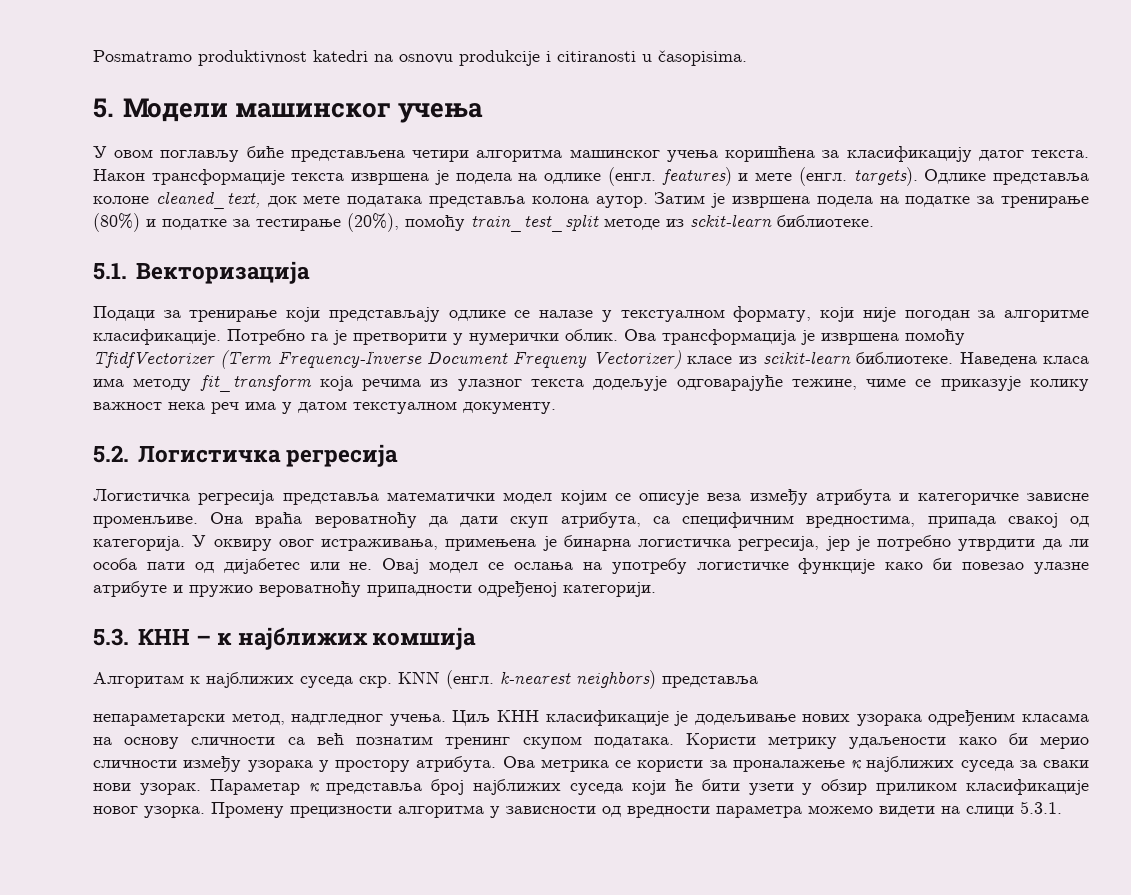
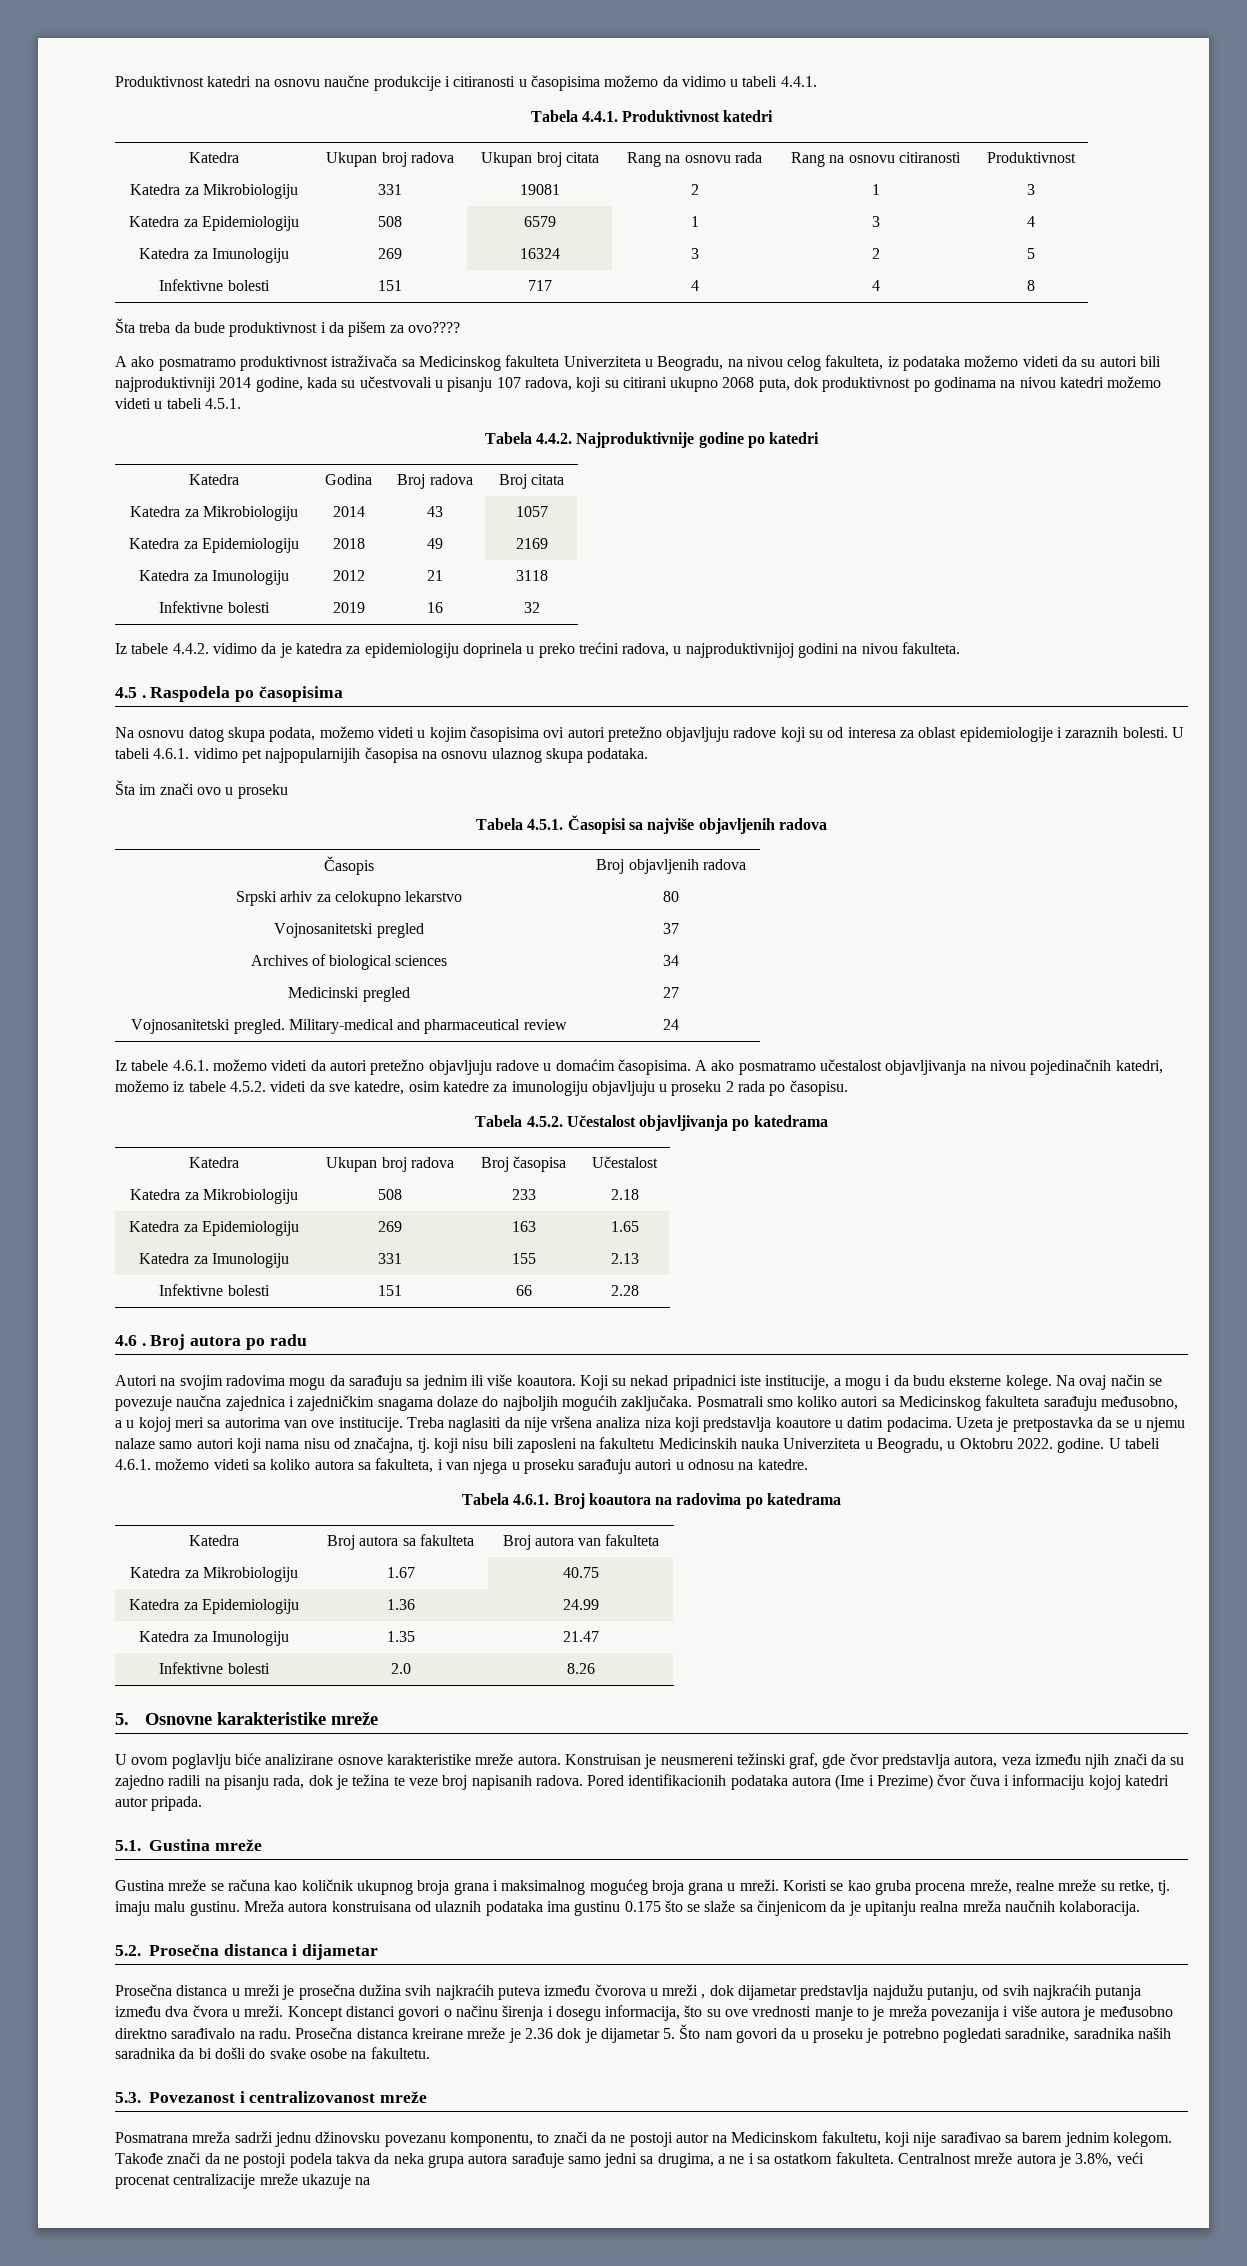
[93,50,307,66] Posmatramo produktivnost -> [115,76,204,87] Produktivnost
(453, 59) none -> [324,75,370,87] naučne
[658,50,747,66] [93,98,483,123] [93,146,1090,162] [93,167,1089,186] [93,191,1089,209] [93,213,874,232] [93,261,310,284] [93,306,1090,322] [93,329,965,345] [93,350,1089,369] [93,375,1090,392] [93,401,556,414] [93,444,398,467] [93,489,1089,505] [93,512,1090,528] [93,535,1089,551] [93,558,1089,574] [93,581,656,597] [93,627,477,650] [93,670,758,689] [93,710,1090,726] [93,733,1089,749] [93,756,1089,772] [93,779,1089,795] [93,801,1062,818] časopisima. // 5. Модели машинског учења // У овом поглављу биће представљена четири алгоритма машинског учења коришћена за класификацију датог текста. Након трансформације текста извршена је подела на одлике (енгл. features) и мете (енгл. targets). Одлике представља колоне cleaned_text, док мете података представља колона аутор. Затим је извршена подела на податке за тренирање (80%) и податке за тестирање (20%), помоћу train_test_split методе из sckit-learn библиотеке. // 5.1. Векторизација // Подаци за тренирање који представљају одлике се налазе у текстуалном формату, који није погодан за алгоритме класификације. Потребно га је претворити у нумерички облик. Ова трансформација је извршена помоћу TfidfVectorizer (Term Frequency-Inverse Document Frequeny Vectorizer) класе из scikit-learn библиотеке. Наведена класа има методу fit_transform која речима из улазног текста додељује одговарајуће тежине, чиме се приказује колику важност нека реч има у датом текстуалном документу. // 5.2. Логистичка регресија // Логистичка регресија представља математички модел којим се описује веза између атрибута и категоричке зависне променљиве. Она враћа вероватноћу да дати скуп атрибута, са специфичним вредностима, припада свакој од категорија. У оквиру овог истраживања, примењена је бинарна логистичка регресија, јер је потребно утврдити да ли особа пати од дијабетес или не. Овај модел се ослања на употребу логистичке функције како би повезао улазне атрибуте и пружио вероватноћу припадности одређеној категорији. // 5.3. КНН – к најближих комшија // Алгоритам к најближих суседа скр. КNN (енгл. k-nearest neighbors) представља // непараметарски метод, надгледног учења. Циљ КНН класификације је додељивање нових узорака одређеним класама на основу сличности са већ познатим тренинг скупом података. Користи метрику удаљености како би мерио сличности између узорака у простору атрибута. Ова метрика се користи за проналажење к најближих суседа за сваки нови узорак. Параметар к представља број најближих суседа који ће бити узети у обзир приликом класификације новог узорка. Промену прецизности алгоритма у зависности од вредности параметра можемо видети на слици 5.3.1. -> [530,75,817,91] [530,110,774,122] [189,152,239,163] [326,152,454,167] [481,152,599,167] [627,152,762,167] [791,152,961,167] [987,152,1076,163] [130,184,298,199] [378,184,402,195] [520,184,560,195] [690,184,699,195] [871,184,880,195] [1027,184,1035,195] [129,216,299,231] [378,216,402,227] [524,216,556,227] [690,216,699,227] [871,216,880,227] [1027,216,1035,227] [139,248,289,263] [378,248,402,259] [520,248,560,259] [690,248,699,259] [871,248,880,259] [1027,248,1035,259] [159,279,270,291] [378,280,402,291] [528,280,552,291] [690,280,699,291] [871,280,880,291] [1027,280,1035,291] [115,318,460,337] [115,355,1162,371] [115,376,1162,392] [115,398,241,409] [484,432,820,448] [189,474,239,485] [325,474,372,485] [397,474,473,489] [498,474,565,489] [130,506,298,521] [332,506,365,517] [427,506,444,517] [515,506,548,517] [129,538,299,553] [332,538,365,549] [427,538,444,549] [515,538,548,549] [139,570,289,585] [332,570,365,581] [427,570,444,581] [515,570,548,581] [159,601,270,613] [332,602,365,613] [427,602,444,613] [523,602,540,613] [115,642,961,658] [115,686,343,702] [115,726,1185,742] [115,747,649,763] [115,780,288,799] [476,815,827,834] [324,856,374,875] [596,859,746,874] [235,891,463,906] [663,891,679,902] [274,923,424,938] [663,923,679,934] [250,954,448,970] [663,955,679,966] [288,987,410,1002] [663,987,679,998] [131,1019,567,1034] [663,1019,679,1030] [115,1059,1163,1075] [115,1080,848,1096] [475,1115,828,1131] [189,1157,239,1168] [326,1157,454,1172] [480,1156,567,1172] [592,1156,658,1168] [130,1189,298,1204] [378,1189,402,1200] [511,1189,536,1200] [610,1189,639,1200] [129,1221,299,1236] [378,1221,402,1232] [511,1221,536,1232] [610,1221,639,1232] [139,1253,289,1268] [378,1253,402,1264] [511,1253,536,1264] [610,1253,639,1264] [159,1284,270,1296] [378,1285,402,1296] [515,1285,532,1296] [610,1285,639,1296] [115,1334,307,1350] [115,1374,1162,1390] [115,1395,1179,1411] [115,1416,1185,1432] [115,1437,1161,1453] [115,1458,808,1474] [461,1493,842,1509] [189,1535,239,1546] [327,1534,474,1550] [502,1534,660,1550] [130,1567,298,1582] [386,1567,415,1578] [563,1567,599,1578] [129,1599,299,1614] [386,1599,415,1610] [563,1599,599,1610] [139,1631,289,1646] [386,1631,415,1642] [563,1631,599,1642] [159,1662,270,1674] [390,1663,411,1674] [567,1663,595,1674] [115,1712,378,1725] [115,1753,1185,1769] [115,1774,1170,1790] [115,1796,203,1811] [115,1839,262,1851] [115,1879,1171,1895] [115,1900,1141,1916] [115,1944,379,1960] [115,1984,1142,2000] [115,2005,1173,2021] [115,2024,1172,2043] [115,2047,430,2059] [115,2091,428,2103] [115,2131,1173,2147] [115,2152,1144,2168] [115,2173,371,2189] časopisima možemo da vidimo u tabeli 4.4.1. // Tabela 4.4.1. Produktivnost katedri // Katedra | Ukupan broj radova | Ukupan broj citata | Rang na osnovu rada | Rang na osnovu citiranosti | Produktivnost // Katedra za Mikrobiologiju | 331 | 19081 | 2 | 1 | 3 // Katedra za Epidemiologiju | 508 | 6579 | 1 | 3 | 4 // Katedra za Imunologiju | 269 | 16324 | 3 | 2 | 5 // Infektivne bolesti | 151 | 717 | 4 | 4 | 8 // Šta treba da bude produktivnost i da pišem za ovo???? // A ako posmatramo produktivnost istraživača sa Medicinskog fakulteta Univerziteta u Beogradu, na nivou celog fakulteta, iz podataka možemo videti da su autori bili najproduktivniji 2014 godine, kada su učestvovali u pisanju 107 radova, koji su citirani ukupno 2068 puta, dok produktivnost po godinama na nivou katedri možemo videti u tabeli 4.5.1. // Tabela 4.4.2. Najproduktivnije godine po katedri // Katedra | Godina | Broj radova | Broj citata // Katedra za Mikrobiologiju | 2014 | 43 | 1057 // Katedra za Epidemiologiju | 2018 | 49 | 2169 // Katedra za Imunologiju | 2012 | 21 | 3118 // Infektivne bolesti | 2019 | 16 | 32 // Iz tabele 4.4.2. vidimo da je katedra za epidemiologiju doprinela u preko trećini radova, u najproduktivnijoj godini na nivou fakulteta. // 4.5 . Raspodela po časopisima // Na osnovu datog skupa podata, možemo videti u kojim časopisima ovi autori pretežno objavljuju radove koji su od interesa za oblast epidemiologije i zaraznih bolesti. U tabeli 4.6.1. vidimo pet najpopularnijih časopisa na osnovu ulaznog skupa podataka. // Šta im znači ovo u proseku // Tabela 4.5.1. Časopisi sa najviše objavljenih radova // Časopis | Broj objavljenih radova // Srpski arhiv za celokupno lekarstvo | 80 // Vojnosanitetski pregled | 37 // Archives of biological sciences | 34 // Medicinski pregled | 27 // Vojnosanitetski pregled. Military-medical and pharmaceutical review | 24 // Iz tabele 4.6.1. možemo videti da autori pretežno objavljuju radove u domaćim časopisima. A ako posmatramo učestalost objavljivanja na nivou pojedinačnih katedri, možemo iz tabele 4.5.2. videti da sve katedre, osim katedre za imunologiju objavljuju u proseku 2 rada po časopisu. // Tabela 4.5.2. Učestalost objavljivanja po katedrama // Katedra | Ukupan broj radova | Broj časopisa | Učestalost // Katedra za Mikrobiologiju | 508 | 233 | 2.18 // Katedra za Epidemiologiju | 269 | 163 | 1.65 // Katedra za Imunologiju | 331 | 155 | 2.13 // Infektivne bolesti | 151 | 66 | 2.28 // 4.6 . Broj autora po radu // Autori na svojim radovima mogu da sarađuju sa jednim ili više koautora. Koji su nekad pripadnici iste institucije, a mogu i da budu eksterne kolege. Na ovaj način se povezuje naučna zajednica i zajedničkim snagama dolaze do najboljih mogućih zaključaka. Posmatrali smo koliko autori sa Medicinskog fakulteta sarađuju međusobno, a u kojoj meri sa autorima van ove institucije. Treba naglasiti da nije vršena analiza niza koji predstavlja koautore u datim podacima. Uzeta je pretpostavka da se u njemu nalaze samo autori koji nama nisu od značajna, tj. koji nisu bili zaposleni na fakultetu Medicinskih nauka Univerziteta u Beogradu, u Oktobru 2022. godine. U tabeli 4.6.1. možemo videti sa koliko autora sa fakulteta, i van njega u proseku sarađuju autori u odnosu na katedre. // Tabela 4.6.1. Broj koautora na radovima po katedrama // Katedra | Broj autora sa fakulteta | Broj autora van fakulteta // Katedra za Mikrobiologiju | 1.67 | 40.75 // Katedra za Epidemiologiju | 1.36 | 24.99 // Katedra za Imunologiju | 1.35 | 21.47 // Infektivne bolesti | 2.0 | 8.26 // 5. Osnovne karakteristike mreže // U ovom poglavlju biće analizirane osnove karakteristike mreže autora. Konstruisan je neusmereni težinski graf, gde čvor predstavlja autora, veza između njih znači da su zajedno radili na pisanju rada, dok je težina te veze broj napisanih radova. Pored identifikacionih podataka autora (Ime i Prezime) čvor čuva i informaciju kojoj katedri autor pripada. // 5.1. Gustina mreže // Gustina mreže se računa kao količnik ukupnog broja grana i maksimalnog mogućeg broja grana u mreži. Koristi se kao gruba procena mreže, realne mreže su retke, tj. imaju malu gustinu. Mreža autora konstruisana od ulaznih podataka ima gustinu 0.175 što se slaže sa činjenicom da je upitanju realna mreža naučnih kolaboracija. // 5.2. Prosečna distanca i dijametar // Prosečna distanca u mreži je prosečna dužina svih najkraćih puteva između čvorova u mreži , dok dijametar predstavlja najdužu putanju, od svih najkraćih putanja između dva čvora u mreži. Koncept distanci govori o načinu širenja i dosegu informacija, što su ove vrednosti manje to je mreža povezanija i više autora je međusobno direktno sarađivalo na radu. Prosečna distanca kreirane mreže je 2.36 dok je dijametar 5. Što nam govori da u proseku je potrebno pogledati saradnike, saradnika naših saradnika da bi došli do svake osobe na fakultetu. // 5.3. Povezanost i centralizovanost mreže // Posmatrana mreža sadrži jednu džinovsku povezanu komponentu, to znači da ne postoji autor na Medicinskom fakultetu, koji nije sarađivao sa barem jednim kolegom. Takođe znači da ne postoji podela takva da neka grupa autora sarađuje samo jedni sa drugima, a ne i sa ostatkom fakulteta. Centralnost mreže autora je 3.8%, veći procenat centralizacije mreže ukazuje na

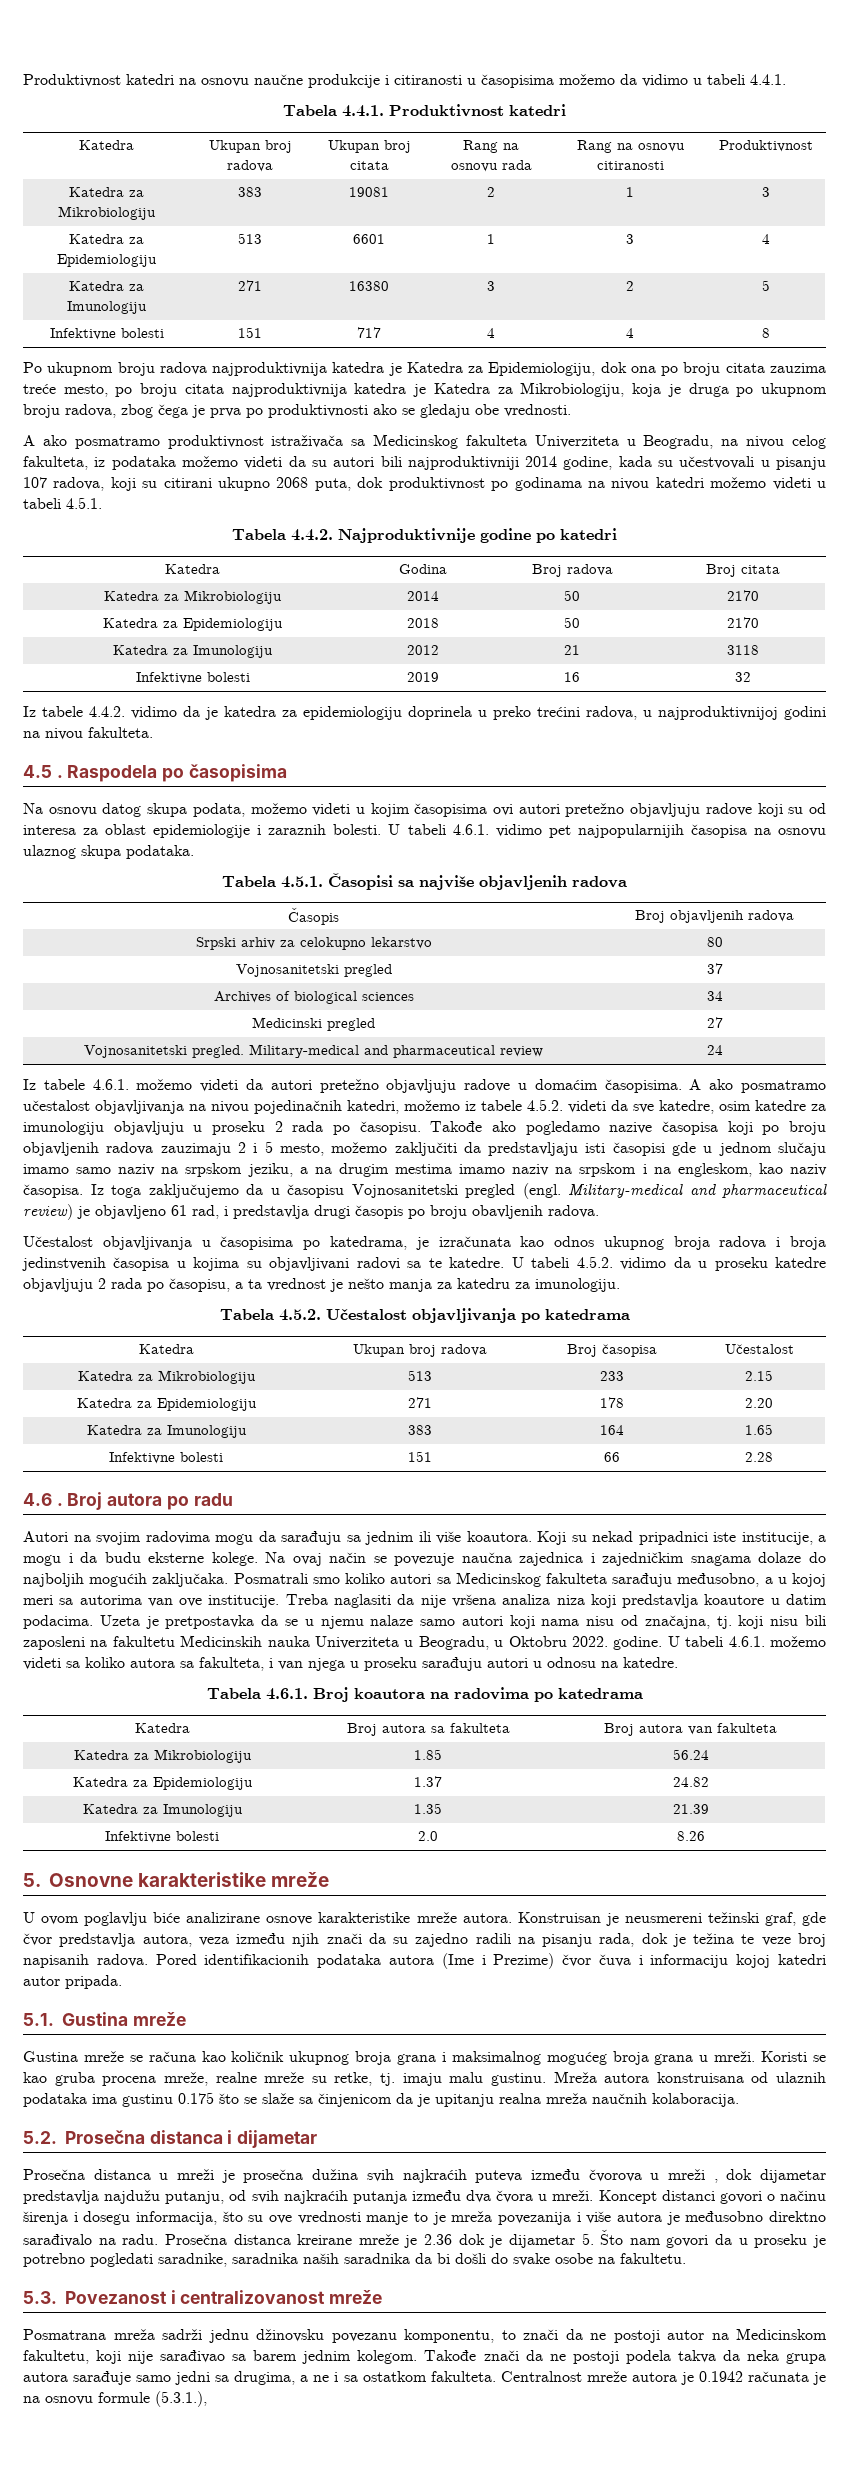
[378,184,402,195] 331 -> [238,187,262,197] 383
[378,216,402,227] [524,216,556,227] 508 | 6579 -> [238,233,262,244] [353,234,385,244] 513 | 6601
[378,248,402,259] [520,248,560,259] 269 | 16324 -> [238,280,262,291] [349,281,389,291] 271 | 16380
[115,318,460,337] Šta treba da bude produktivnost i da pišem za ovo???? -> [23,362,826,376] [23,382,828,397] [23,404,571,418] Po ukupnom broju radova najproduktivnija katedra je Katedra za Epidemiologiju, dok ona po broju citata zauzima treće mesto, po broju citata najproduktivnija katedra je Katedra za Mikrobiologiju, koja je druga po ukupnom broju radova, zbog čega je prva po produktivnosti ako se gledaju obe vrednosti.
[427,506,444,517] [515,506,548,517] 43 | 1057 -> [564,590,580,601] [727,590,759,601] 50 | 2170
[427,538,444,549] [515,538,548,549] 49 | 2169 -> [564,617,580,628] [727,617,759,628] 50 | 2170
[115,780,288,799] // Šta im znači ovo u proseku -> (194, 852) none
(848, 1088) none -> [430,1121,826,1135] [23,1141,826,1156] [23,1163,827,1177] [23,1183,827,1199] [23,1204,599,1220] [23,1236,827,1250] [22,1256,827,1271] [23,1278,620,1292] Takođe ako pogledamo nazive časopisa koji po broju objavljenih radova zauzimaju 2 i 5 mesto, možemo zaključiti da predstavljaju isti časopisi gde u jednom slučaju imamo samo naziv na srpskom jeziku, a na drugim mestima imamo naziv na srpskom i na engleskom, kao naziv časopisa. Iz toga zaključujemo da u časopisu Vojnosanitetski pregled (engl. Military-medical and pharmaceutical review) je objavljeno 61 rad, i predstavlja drugi časopis po broju obavljenih radova. // Učestalost objavljivanja u časopisima po katedrama, je izračunata kao odnos ukupnog broja radova i broja jedinstvenih časopisa u kojima su objavljivani radovi sa te katedre. U tabeli 4.5.2. vidimo da u proseku katedre objavljuju 2 rada po časopisu, a ta vrednost je nešto manja za katedru za imunologiju.
[378,1189,402,1200] 508 -> [408,1370,432,1381] 513
[610,1189,639,1200] [129,1221,299,1236] [378,1221,402,1232] [511,1221,536,1232] [610,1221,639,1232] [139,1253,289,1268] [378,1253,402,1264] [511,1253,536,1264] [610,1253,639,1264] 2.18 // Katedra za Epidemiologiju | 269 | 163 | 1.65 // Katedra za Imunologiju | 331 | 155 | 2.13 -> [745,1370,773,1381] [76,1398,257,1411] [408,1397,432,1408] [600,1397,624,1408] [745,1398,773,1408] [86,1425,247,1438] [408,1425,432,1435] [600,1425,624,1435] [745,1424,773,1435] 2.15 // Katedra za Epidemiologiju | 271 | 178 | 2.20 // Katedra za Imunologiju | 383 | 164 | 1.65
[386,1567,415,1578] [563,1567,599,1578] [129,1599,299,1614] [386,1599,415,1610] [563,1599,599,1610] 1.67 | 40.75 // Katedra za Epidemiologiju | 1.36 | 24.99 -> [414,1749,442,1760] [672,1749,709,1760] [72,1777,253,1790] [414,1776,442,1787] [672,1777,709,1787] 1.85 | 56.24 // Katedra za Epidemiologiju | 1.37 | 24.82
[563,1631,599,1642] 21.47 -> [672,1804,709,1814] 21.39
[1075,2152,1144,2167] [115,2173,371,2189] 3.8%, veći procenat centralizacije mreže ukazuje na -> [698,2371,826,2385] [23,2391,207,2407] 0.1942 računata je na osnovu formule (5.3.1.),

